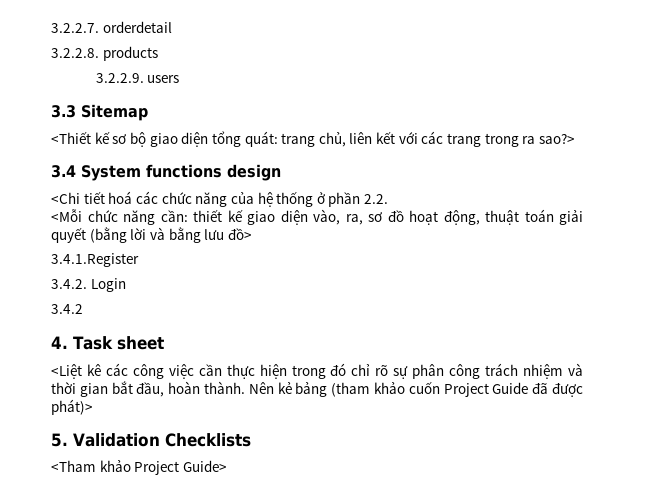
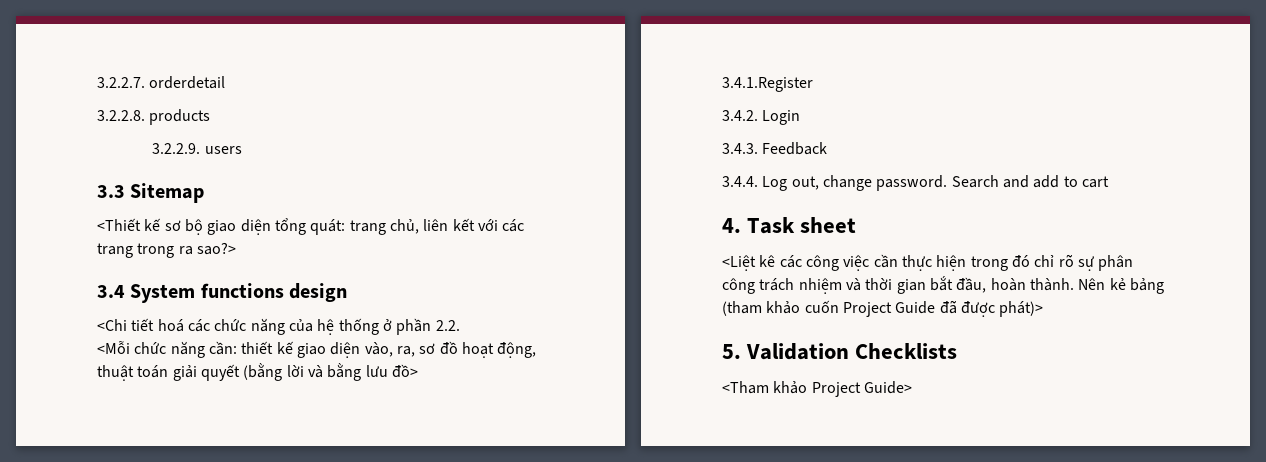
[51,304,83,314] 3.4.2 -> [722,142,828,155] [722,175,1109,191] 3.4.3. Feedback // 3.4.4. Log out, change password. Search and add to cart

